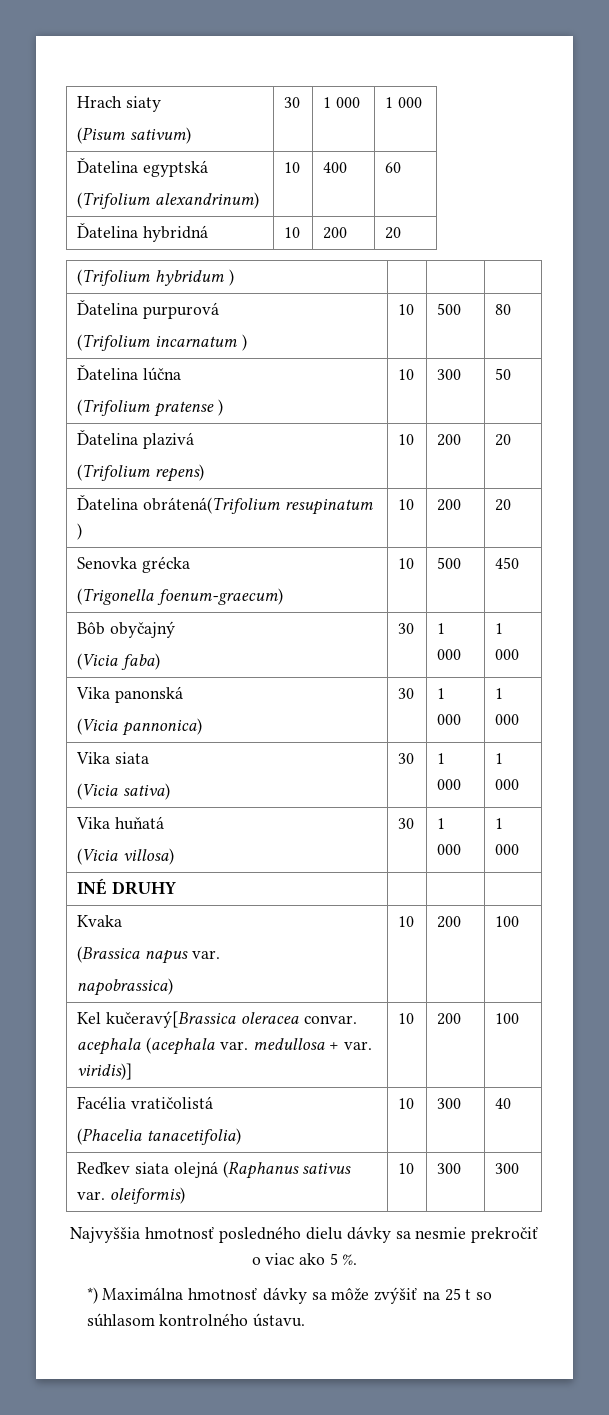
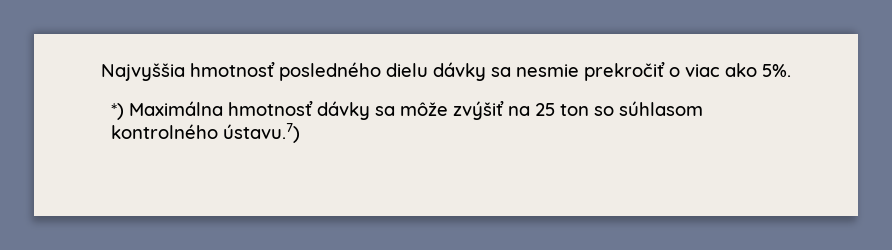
[77,96,162,112] [77,127,192,144] [284,97,301,108] [323,97,361,108] [385,97,423,108] [77,158,209,177] [77,192,260,209] [284,162,301,173] [323,162,348,173] [385,162,402,173] [77,223,209,242] [284,227,301,238] [323,227,348,239] [385,227,402,239] [77,269,234,286] [77,300,220,319] [77,334,247,351] [398,304,415,315] [437,303,462,315] [495,304,512,315] [77,365,182,381] [77,399,223,417] [398,369,415,380] [437,369,462,380] [495,368,512,380] [77,430,195,449] [77,464,205,482] [398,434,415,445] [437,434,462,446] [495,434,512,446] [77,495,373,515] [77,523,83,540] [398,499,415,510] [437,499,462,511] [495,499,512,511] [77,556,191,573] [77,588,284,605] [398,558,415,569] [437,557,462,569] [495,557,520,569] [77,621,176,638] [77,653,161,670] [398,623,415,634] [437,623,446,634] [437,649,462,660] [495,623,504,634] [495,649,520,660] [76,686,184,703] [77,718,203,736] [398,688,415,699] [437,688,446,699] [437,714,462,725] [495,688,504,699] [495,714,520,725] [76,752,150,764] [77,783,171,800] [398,753,415,764] [437,753,446,764] [437,779,462,790] [495,753,504,764] [495,779,520,790] [76,816,165,830] [77,848,175,865] [398,818,415,829] [437,818,446,829] [437,844,462,855] [495,818,504,829] [495,844,520,855] [77,878,177,895] [77,915,123,927] [77,946,220,964] [77,978,174,996] [398,916,415,927] [437,916,462,928] [495,916,520,927] [77,1011,357,1028] [77,1037,373,1055] [77,1063,133,1080] [398,1013,415,1024] [437,1013,462,1025] [495,1013,520,1024] [77,1096,214,1109] [77,1128,242,1145] [398,1098,415,1109] [437,1098,462,1109] [495,1098,512,1109] [77,1161,352,1179] [77,1187,186,1204] [398,1163,415,1174] [437,1163,462,1174] [495,1163,520,1174] Hrach siaty // (Pisum sativum) | 30 | 1 000 | 1 000 // Ďatelina egyptská // (Trifolium alexandrinum) | 10 | 400 | 60 // Ďatelina hybridná | 10 | 200 | 20 // (Trifolium hybridum ) | | | // Ďatelina purpurová // (Trifolium incarnatum ) | 10 | 500 | 80 // Ďatelina lúčna // (Trifolium pratense ) | 10 | 300 | 50 // Ďatelina plazivá // (Trifolium repens) | 10 | 200 | 20 // Ďatelina obrátená(Trifolium resupinatum ) | 10 | 200 | 20 // Senovka grécka // (Trigonella foenum-graecum) | 10 | 500 | 450 // Bôb obyčajný // (Vicia faba) | 30 | 1 000 | 1 000 // Vika panonská // (Vicia pannonica) | 30 | 1 000 | 1 000 // Vika siata // (Vicia sativa) | 30 | 1 000 | 1 000 // Vika huňatá // (Vicia villosa) | 30 | 1 000 | 1 000 // INÉ DRUHY | | | // Kvaka // (Brassica napus var. // napobrassica) | 10 | 200 | 100 // Kel kučeravý[Brassica oleracea convar. acephala (acephala var. medullosa + var. viridis)] | 10 | 200 | 100 // Facélia vratičolistá // (Phacelia tanacetifolia) | 10 | 300 | 40 // Reďkev siata olejná (Raphanus sativus var. oleiformis) | 10 | 300 | 300 // -> (101, 72) none
[329,1253,358,1265] 5 %. -> [762,64,791,77] 5%.
[465,1289,472,1300] t -> [559,104,589,116] ton
[253,1313,306,1327] ústavu. -> [222,123,300,143] ústavu.7)

